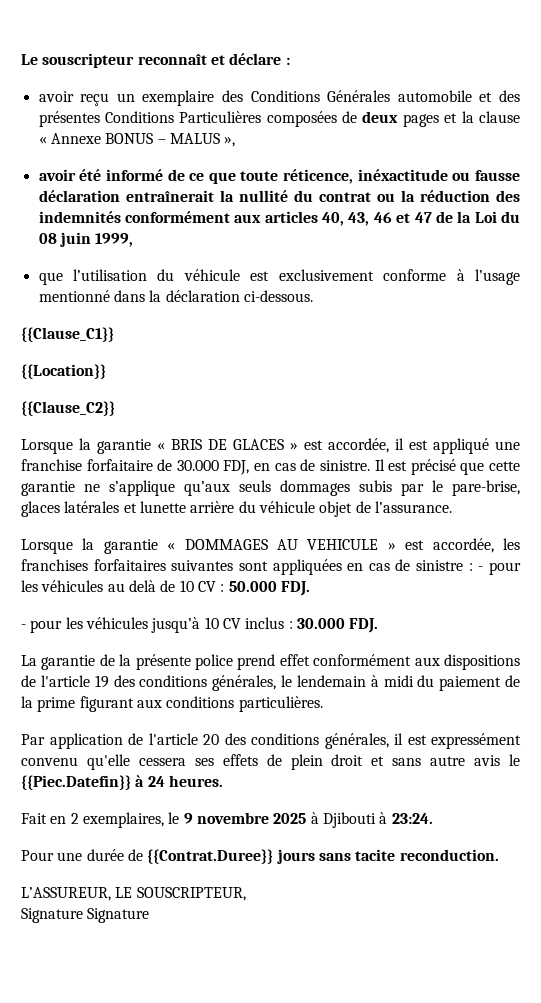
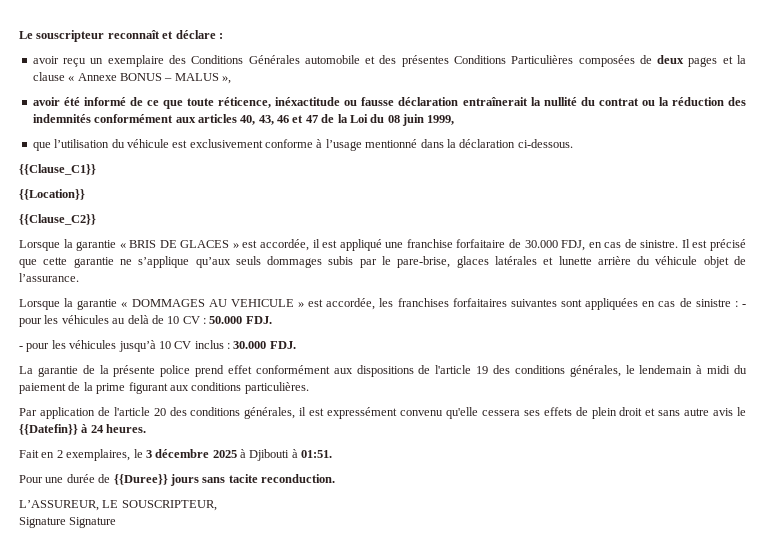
[21,775,131,790] {{Piec.Datefin}} -> [19,424,78,435] {{Datefin}}
[183,812,269,824] 9 novembre -> [145,449,210,458] 3 décembre
[391,813,433,824] 23:24. -> [301,450,333,458] 01:51.
[147,849,274,864] {{Contrat.Duree}} -> [113,474,168,485] {{Duree}}

